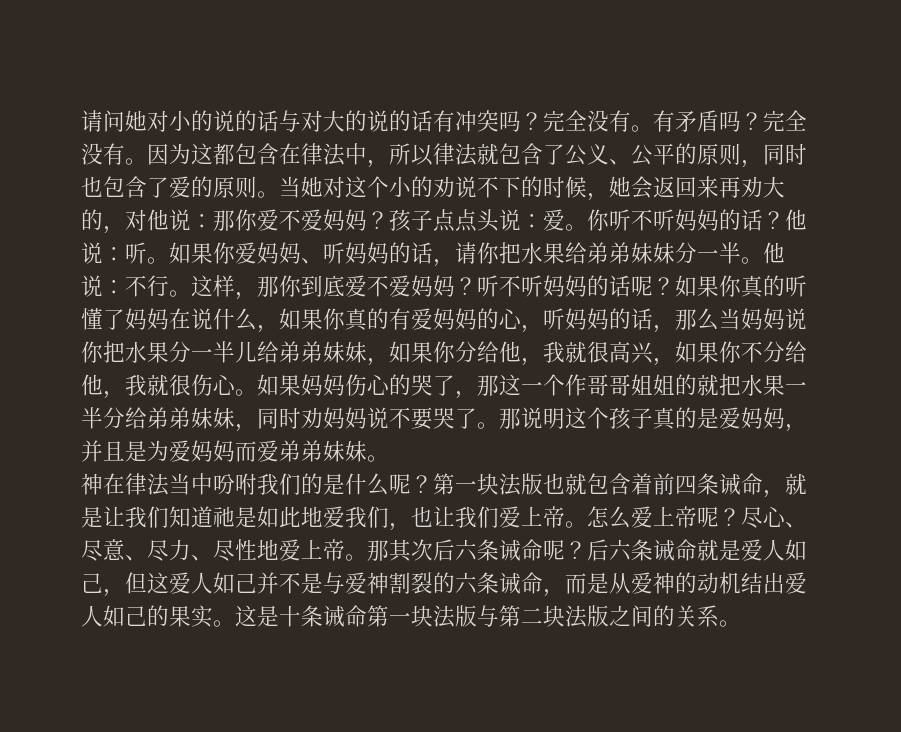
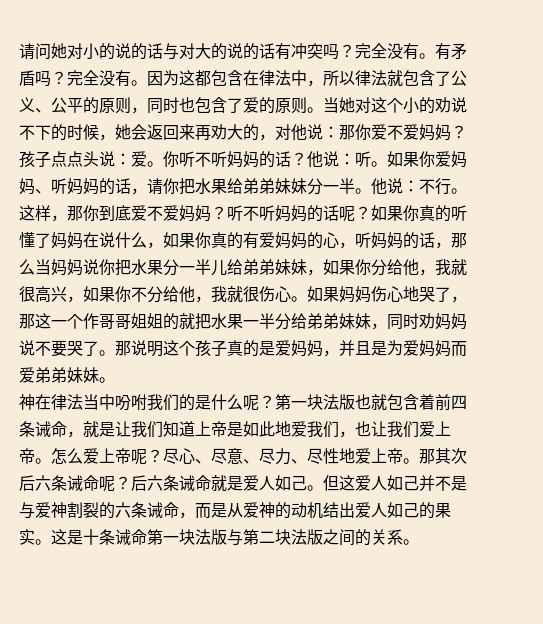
[389,374,411,395] 的 -> [403,286,419,302] 地
[213,506,235,528] 祂 -> [195,421,227,437] 上帝
[103,589,125,597] ， -> [307,485,323,491] 。

